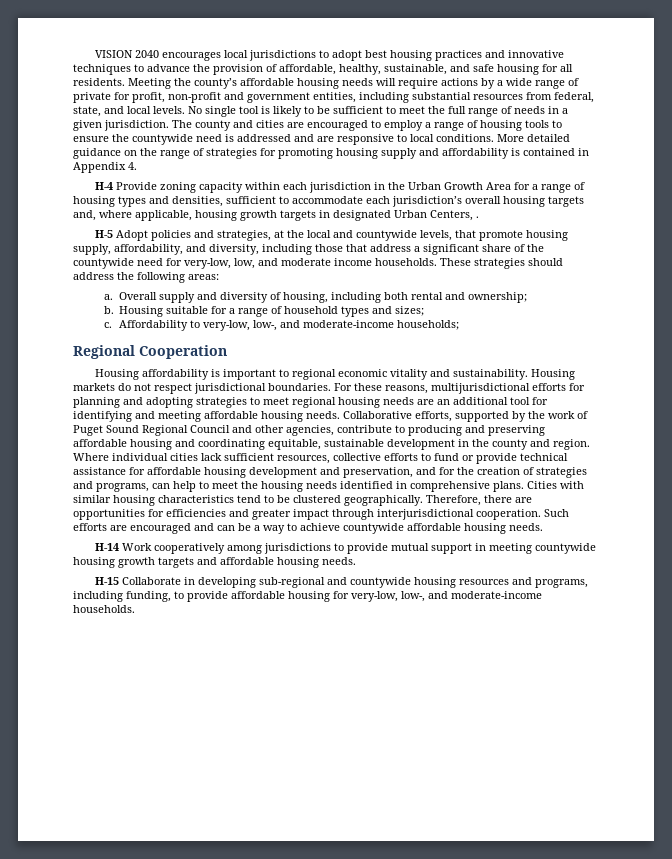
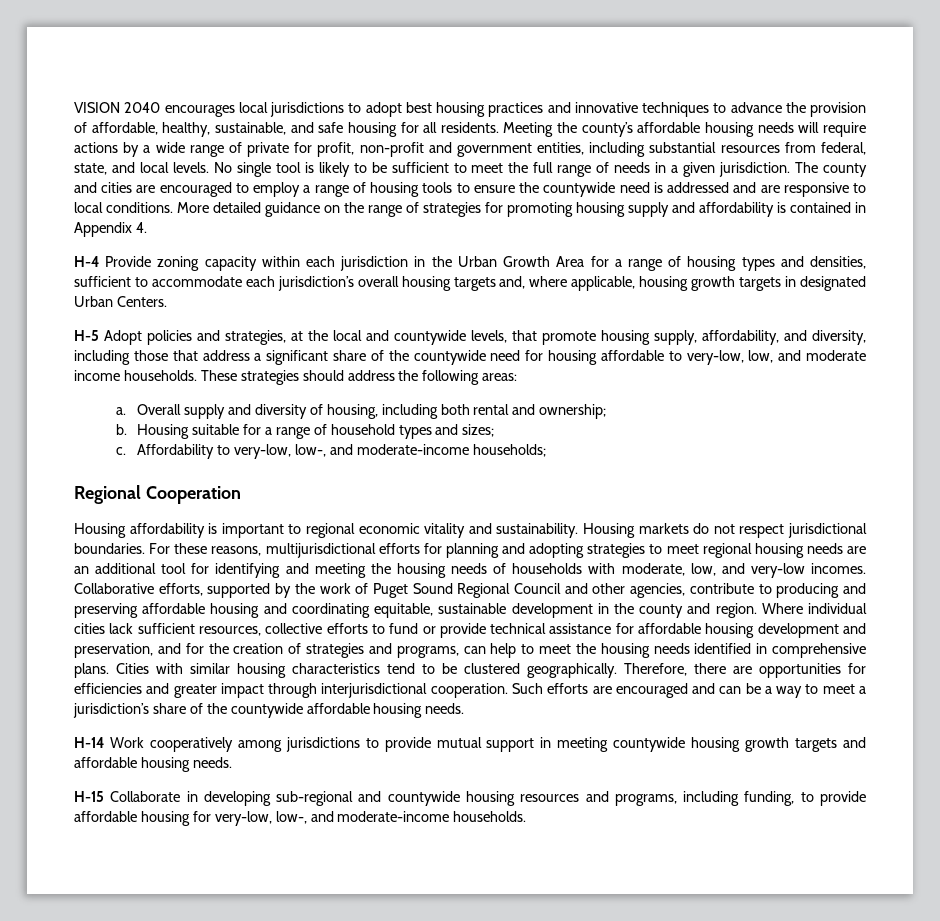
[430,210,479,221] Centers, . -> [116,296,167,307] Centers.
(182, 262) none -> [547,350,682,365] housing affordable to
[204,411,340,422] affordable housing needs. -> [370,563,866,578] the housing needs of households with moderate, low, and very-low incomes.
[300,523,340,531] achieve -> [822,684,867,694] [73,703,227,718] meet a jurisdiction’s share of the

